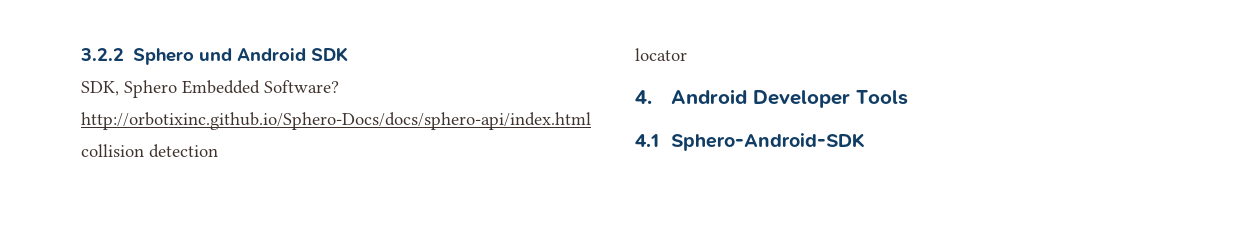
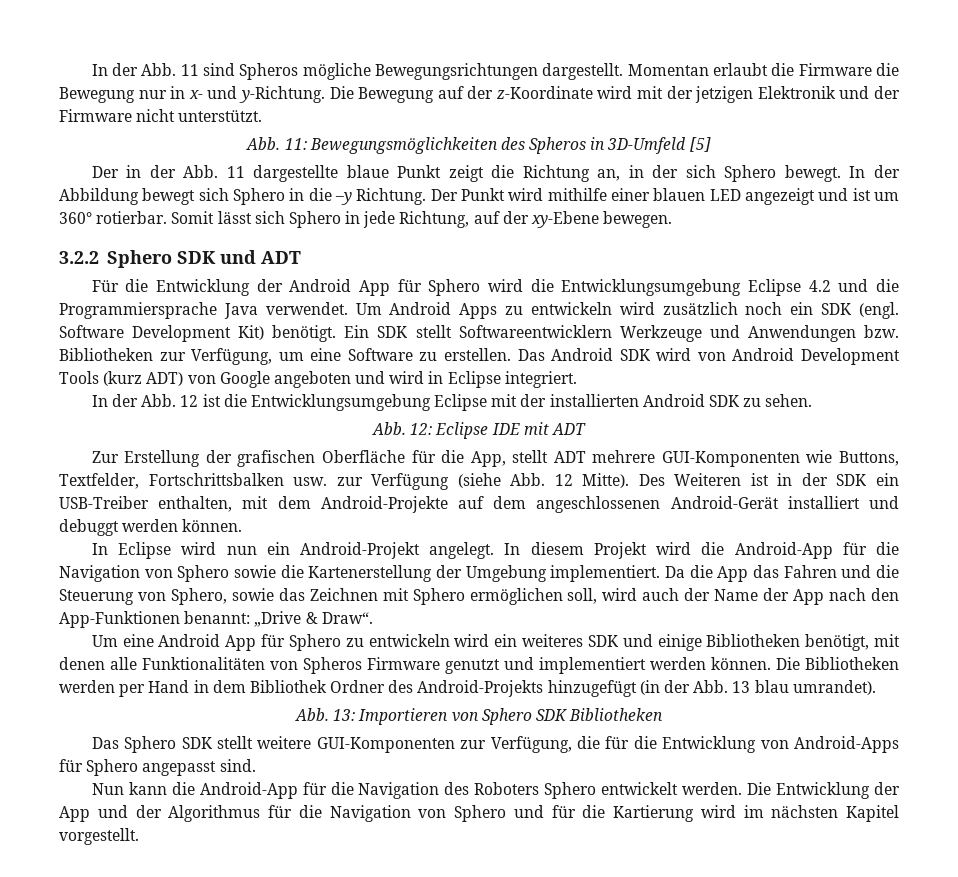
[80,47,349,65] [81,80,339,98] [81,112,591,130] [81,144,218,158] [635,48,687,61] [635,89,909,108] [635,133,866,151] 3.2.2 Sphero und Android SDK // SDK, Sphero Embedded Software? // http://orbotixinc.github.io/Sphero-Docs/docs/sphero-api/index.html // collision detection // locator // 4. Android Developer Tools // 4.1 Sphero-Android-SDK -> [91,63,900,80] [59,86,901,103] [59,109,263,122] [246,137,711,154] [91,165,901,182] [59,188,900,205] [59,211,673,228] [59,250,301,268] [91,279,899,296] [59,302,899,319] [59,325,899,342] [59,348,900,365] [59,371,577,388] [91,394,813,411] [372,422,586,439] [91,450,899,467] [59,473,899,490] [59,496,899,513] [59,519,243,536] [91,542,900,559] [59,565,899,582] [59,588,900,605] [59,611,373,628] [91,634,900,651] [59,657,899,674] [59,680,876,697] [294,708,664,725] [91,736,900,753] [59,759,256,776] [91,782,900,799] [59,805,899,822] [59,828,139,845] In der Abb. 11 sind Spheros mögliche Bewegungsrichtungen dargestellt. Momentan erlaubt die Firmware die Bewegung nur in x- und y-Richtung. Die Bewegung auf der z-Koordinate wird mit der jetzigen Elektronik und der Firmware nicht unterstützt. // Abb. 11: Bewegungsmöglichkeiten des Spheros in 3D-Umfeld [5] // Der in der Abb. 11 dargestellte blaue Punkt zeigt die Richtung an, in der sich Sphero bewegt. In der Abbildung bewegt sich Sphero in die –y Richtung. Der Punkt wird mithilfe einer blauen LED angezeigt und ist um 360° rotierbar. Somit lässt sich Sphero in jede Richtung, auf der xy-Ebene bewegen. // 3.2.2 Sphero SDK und ADT // Für die Entwicklung der Android App für Sphero wird die Entwicklungsumgebung Eclipse 4.2 und die Programmiersprache Java verwendet. Um Android Apps zu entwickeln wird zusätzlich noch ein SDK (engl. Software Development Kit) benötigt. Ein SDK stellt Softwareentwicklern Werkzeuge und Anwendungen bzw. Bibliotheken zur Verfügung, um eine Software zu erstellen. Das Android SDK wird von Android Development Tools (kurz ADT) von Google angeboten und wird in Eclipse integriert. // In der Abb. 12 ist die Entwicklungsumgebung Eclipse mit der installierten Android SDK zu sehen. // Abb. 12: Eclipse IDE mit ADT // Zur Erstellung der grafischen Oberfläche für die App, stellt ADT mehrere GUI-Komponenten wie Buttons, Textfelder, Fortschrittsbalken usw. zur Verfügung (siehe Abb. 12 Mitte). Des Weiteren ist in der SDK ein USB-Treiber enthalten, mit dem Android-Projekte auf dem angeschlossenen Android-Gerät installiert und debuggt werden können. // In Eclipse wird nun ein Android-Projekt angelegt. In diesem Projekt wird die Android-App für die Navigation von Sphero sowie die Kartenerstellung der Umgebung implementiert. Da die App das Fahren und die Steuerung von Sphero, sowie das Zeichnen mit Sphero ermöglichen soll, wird auch der Name der App nach den App-Funktionen benannt: „Drive & Draw“. // Um eine Android App für Sphero zu entwickeln wird ein weiteres SDK und einige Bibliotheken benötigt, mit denen alle Funktionalitäten von Spheros Firmware genutzt und implementiert werden können. Die Bibliotheken werden per Hand in dem Bibliothek Ordner des Android-Projekts hinzugefügt (in der Abb. 13 blau umrandet). // Abb. 13: Importieren von Sphero SDK Bibliotheken // Das Sphero SDK stellt weitere GUI-Komponenten zur Verfügung, die für die Entwicklung von Android-Apps für Sphero angepasst sind. // Nun kann die Android-App für die Navigation des Roboters Sphero entwickelt werden. Die Entwicklung der App und der Algorithmus für die Navigation von Sphero und für die Kartierung wird im nächsten Kapitel vorgestellt.

